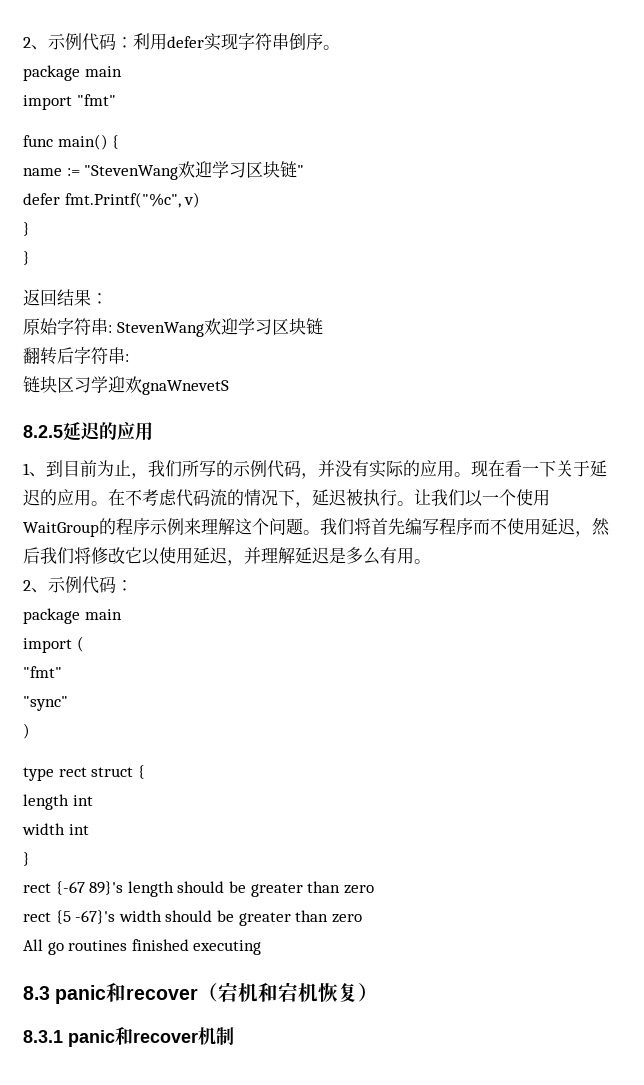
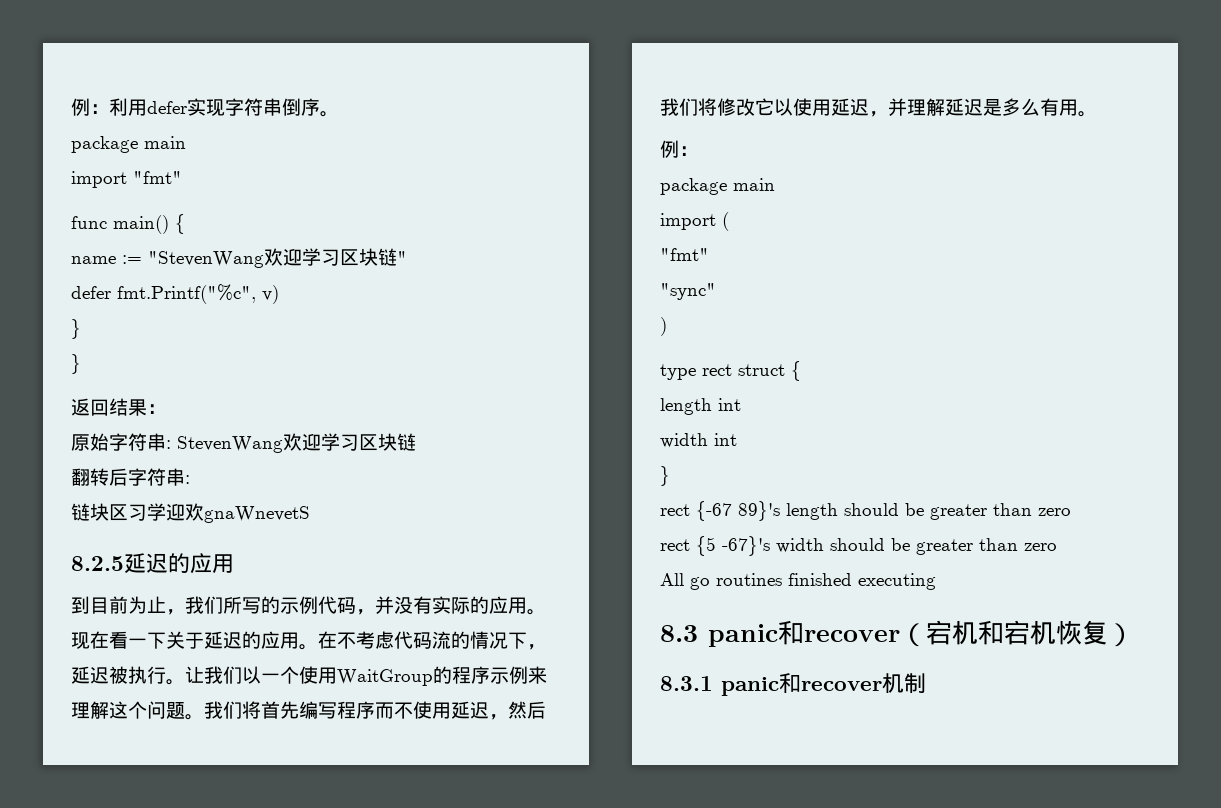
[23,33,116,51] 2、示例代码 -> [71,98,90,116] 例
[23,463,46,477] 1、 -> (234, 563) none
[23,576,116,594] 2、示例代码 -> [660,140,679,158] 例

